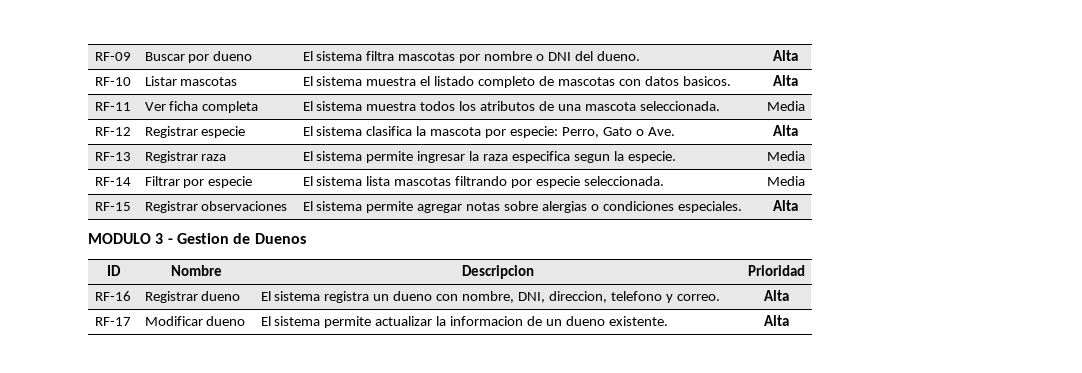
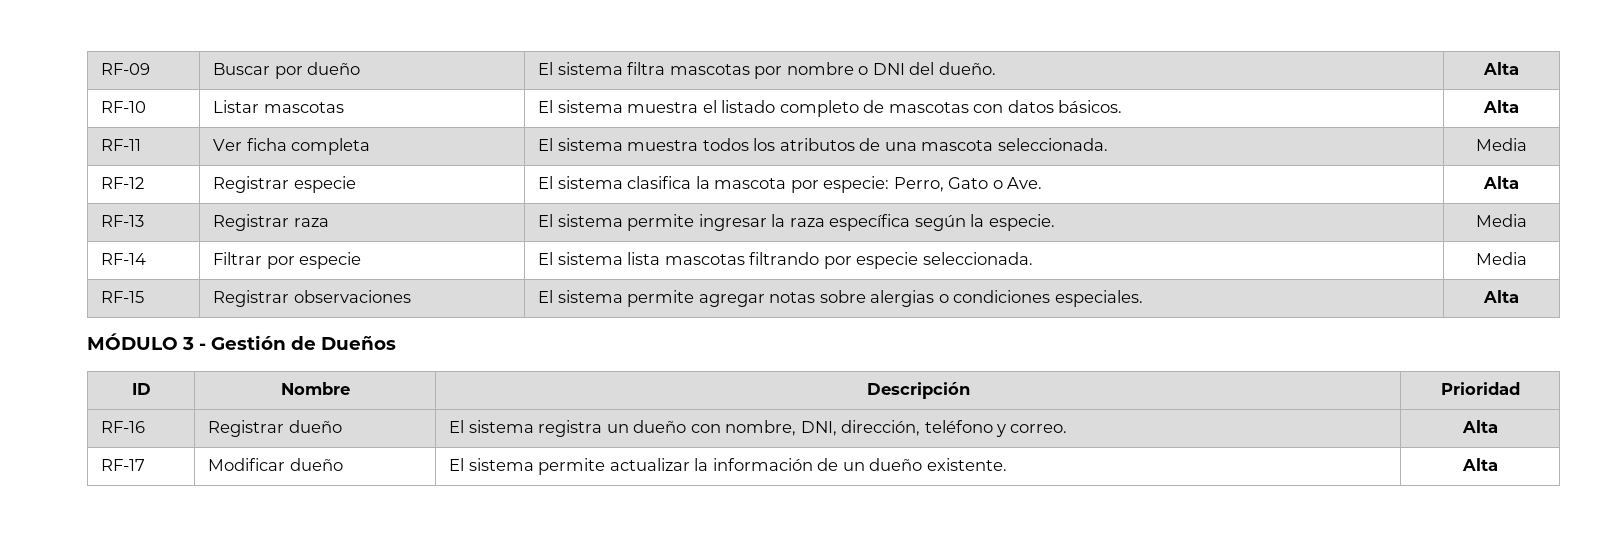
[213,51,253,61] dueno -> [307,62,361,75] dueño
[596,51,640,61] dueno. -> [938,62,996,75] dueño.
[682,76,731,86] basicos. -> [1057,100,1122,113] básicos.
[512,151,610,163] especifica segun -> [829,214,966,231] específica según
[88,233,151,244] MODULO -> [87,333,178,350] MÓDULO
[176,233,306,244] Gestion de Duenos -> [211,335,396,350] Gestión de Dueños
[461,265,534,279] Descripcion -> [866,382,970,399] Descripción
[201,291,241,301] dueno -> [288,420,342,433] dueño
[393,291,433,301] dueno -> [633,420,687,433] dueño
[548,291,662,303] direccion, telefono -> [841,420,993,436] dirección, teléfono
[206,316,246,326] dueno -> [289,458,343,471] dueño
[450,316,524,326] informacion -> [712,458,813,471] información
[565,316,605,326] dueno -> [869,458,923,471] dueño

